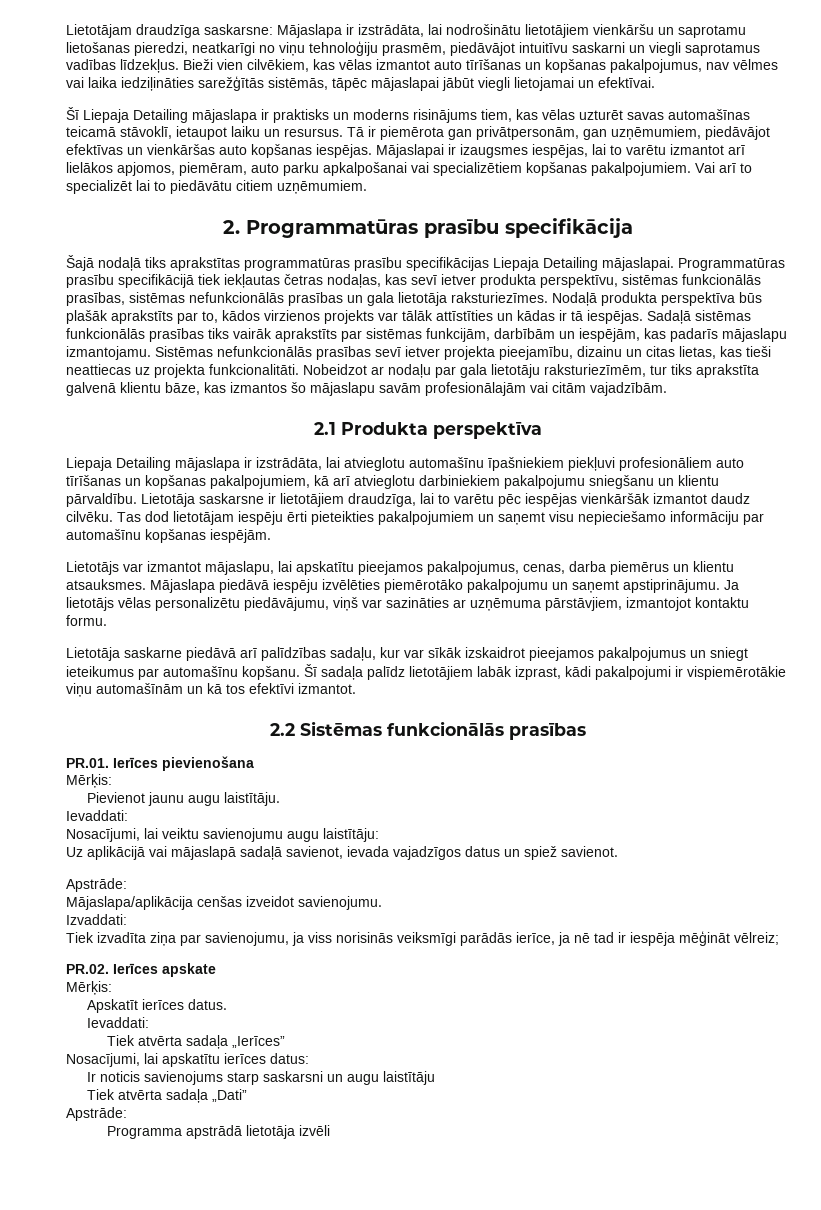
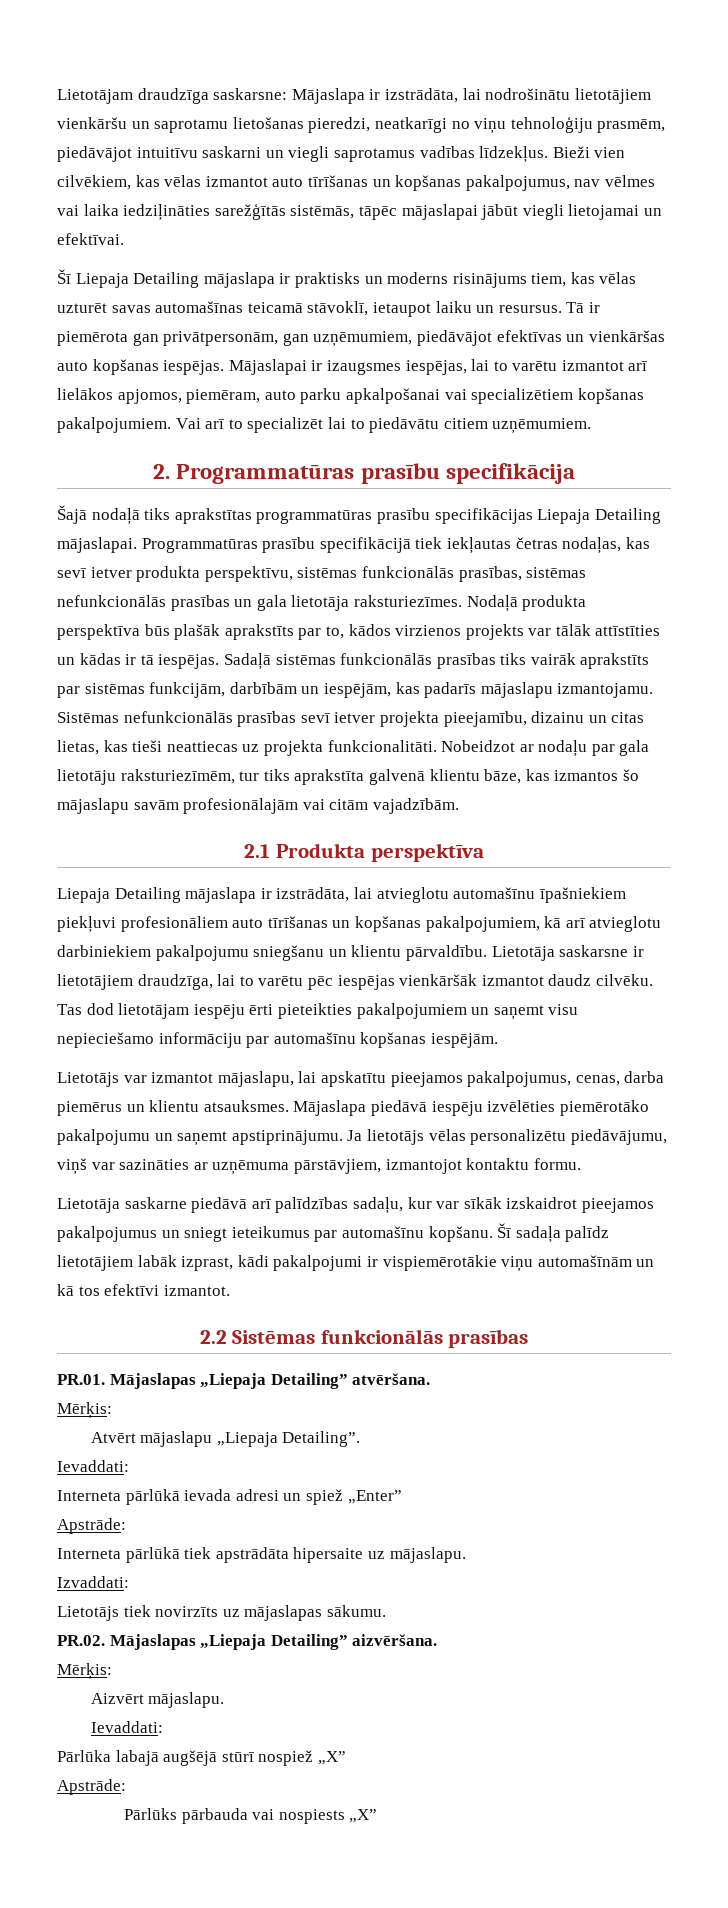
[113,756,254,771] [66,774,112,788] [86,792,280,806] [66,810,128,821] [66,828,379,842] [66,846,500,860] Ierīces pievienošana // Mērķis: // Pievienot jaunu augu laistītāju. // Ievaddati: // Nosacījumi, lai veiktu savienojumu augu laistītāju: // Uz aplikācijā vai mājaslapā sadaļā savienot, ievada vajadzīgos datus -> [109,1373,431,1389] [57,1402,112,1419] [90,1431,361,1447] [57,1460,129,1472] [57,1489,279,1505] Mājaslapas „Liepaja Detailing” atvēršana. // Mērķis: // Atvērt mājaslapu „Liepaja Detailing”. // Ievaddati: // Interneta pārlūkā ievada adresi
[561,846,618,857] [66,878,127,892] [66,896,382,910] [66,914,127,925] [66,931,779,946] [66,963,216,977] [66,981,112,995] [86,999,227,1013] [86,1017,149,1028] [107,1035,286,1049] [66,1053,309,1067] [86,1071,435,1085] [86,1089,247,1103] [66,1107,127,1121] [107,1125,331,1139] savienot. // Apstrāde: // Mājaslapa/aplikācija cenšas izveidot savienojumu. // Izvaddati: // Tiek izvadīta ziņa par savienojumu, ja viss norisinās veiksmīgi parādās ierīce, ja nē tad ir iespēja mēģināt vēlreiz; // PR.02. Ierīces apskate // Mērķis: // Apskatīt ierīces datus. // Ievaddati: // Tiek atvērta sadaļa „Ierīces” // Nosacījumi, lai apskatītu ierīces datus: // Ir noticis savienojums starp saskarsni un augu laistītāju // Tiek atvērta sadaļa „Dati” // Apstrāde: // Programma apstrādā lietotāja izvēli -> [347,1490,402,1504] [57,1518,126,1534] [57,1547,466,1563] [57,1576,129,1588] [57,1605,386,1621] [57,1634,438,1650] [57,1663,112,1680] [90,1692,225,1708] [90,1721,163,1733] [57,1750,346,1766] [57,1779,126,1795] [124,1808,378,1824] „Enter” // Apstrāde: // Interneta pārlūkā tiek apstrādāta hipersaite uz mājaslapu. // Izvaddati: // Lietotājs tiek novirzīts uz mājaslapas sākumu. // PR.02. Mājaslapas „Liepaja Detailing” aizvēršana. // Mērķis: // Aizvērt mājaslapu. // Ievaddati: // Pārlūka labajā augšējā stūrī nospiež „X” // Apstrāde: // Pārlūks pārbauda vai nospiests „X”

